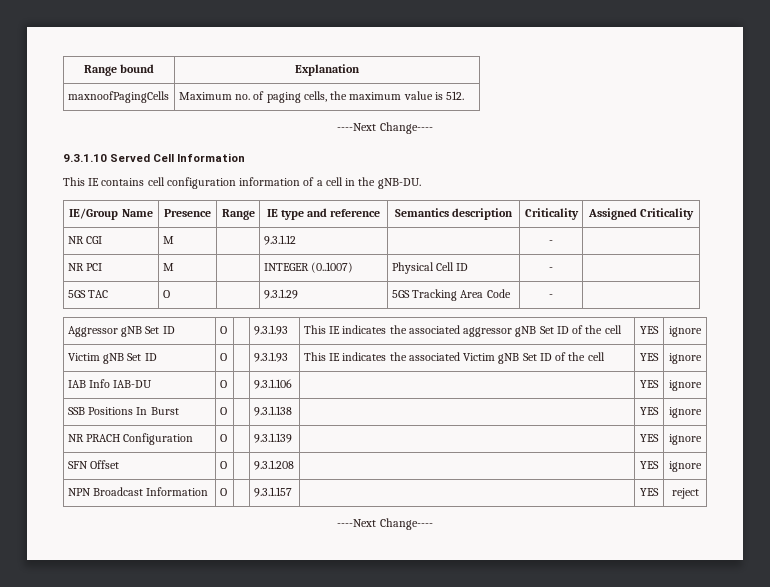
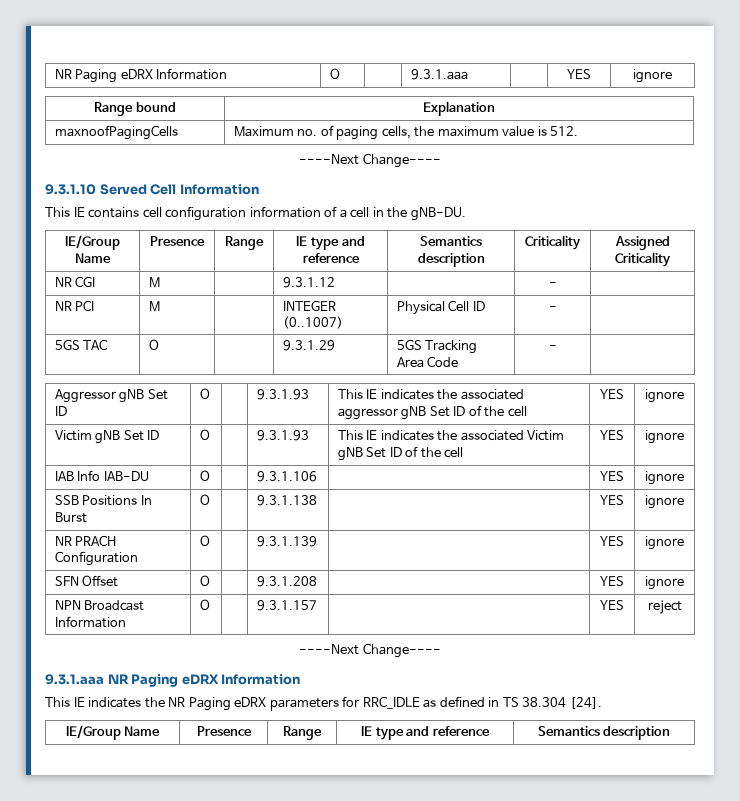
(83, 70) none -> [54,68,228,83] [329,68,340,79] [410,69,468,80] [567,69,591,79] [633,69,672,83] NR Paging eDRX Information | O | | 9.3.1.aaa | | YES | ignore //
(433, 524) none -> [45,674,301,687] [45,696,602,711] [65,725,161,740] [196,726,252,736] [283,726,322,740] [361,726,490,740] [537,726,671,740] // 9.3.1.aaa NR Paging eDRX Information // This IE indicates the NR Paging eDRX parameters for RRC_IDLE as defined in TS 38.304 [24]. // IE/Group Name | Presence | Range | IE type and reference | Semantics description

